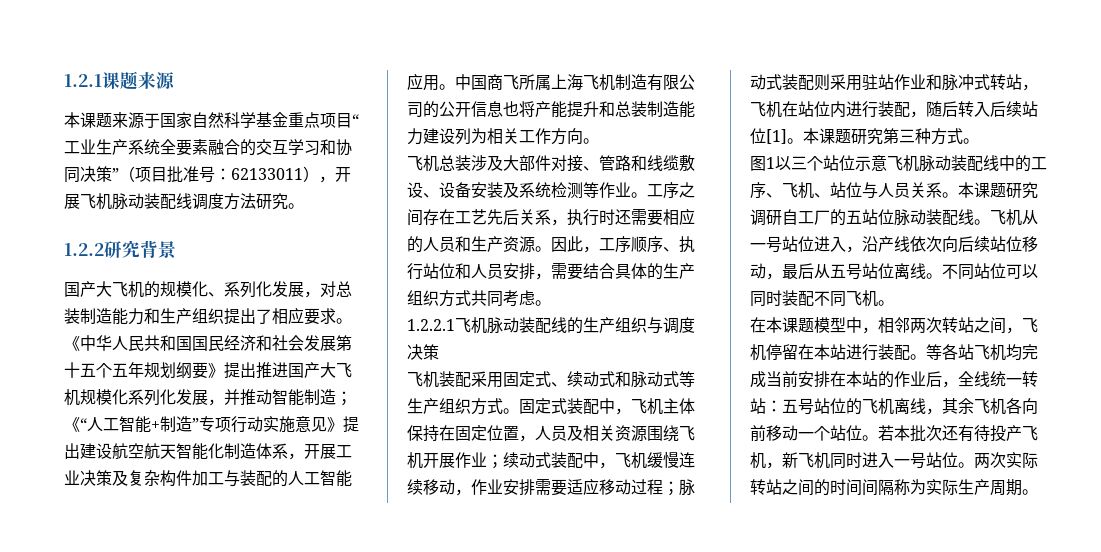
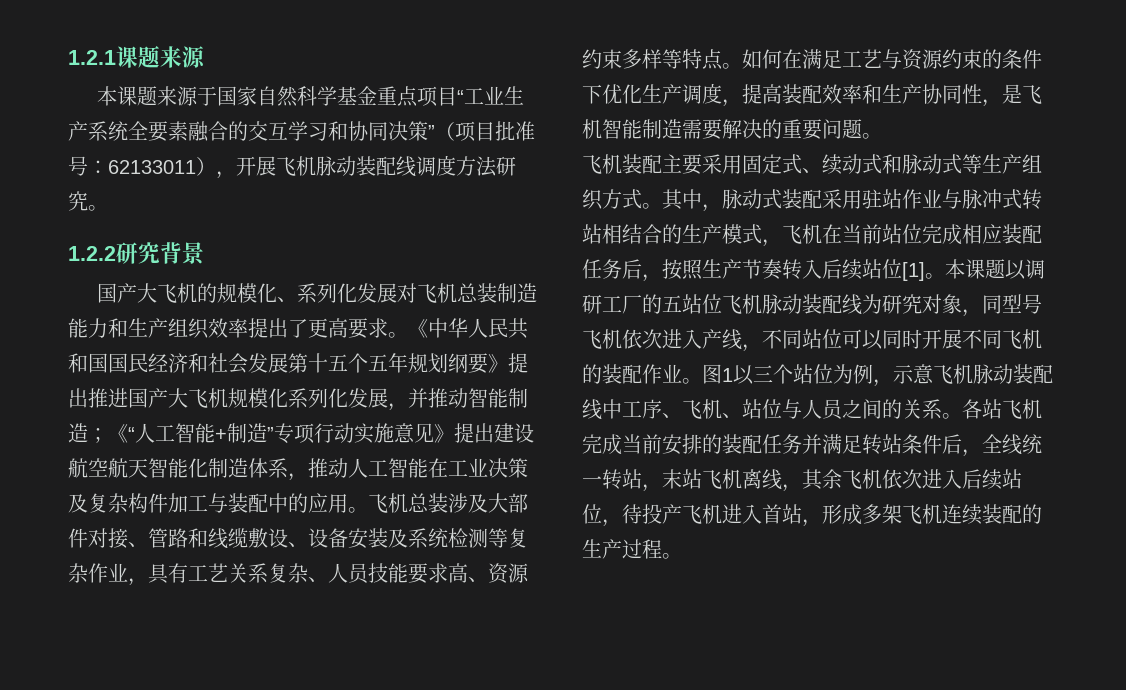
[304,281,336,298] ，对 -> [397,283,458,303] 对飞机
[224,307,304,325] 提出了相应 -> [208,318,348,338] 效率提出了更高
[304,444,336,459] 开展 -> [308,458,448,478] 推动人工智能在
[272,470,352,487] [407,73,695,91] [407,101,695,118] [407,128,599,145] 的人工智能应用。中国商飞所属上海飞机制造有限公司的公开信息也将产能提升和总装制造能力建设列为相关工作方向。 // -> [268,493,368,513] 中的应用。
[599,182,695,199] [407,208,695,226] [407,236,695,253] [407,263,695,280] [407,290,551,307] [407,317,695,334] [407,344,439,360] 作业。工序之间存在工艺先后关系，执行时还需要相应的人员和生产资源。因此，工序顺序、执行站位和人员安排，需要结合具体的生产组织方式共同考虑。 // 1.2.2.1飞机脉动装配线的生产组织与调度决策 -> [508,528,528,548] [68,563,529,586] [582,49,1042,70] [582,83,1042,107] [582,119,882,140] 复杂作业，具有工艺关系复杂、人员技能要求高、资源约束多样等特点。如何在满足工艺与资源约束的条件下优化生产调度，提高装配效率和生产协同性，是飞机智能制造需要解决的重要问题。
(471, 379) none -> [662,154,702,175] 主要
[519,398,695,415] [407,425,695,442] [407,451,695,469] [407,478,679,496] 固定式装配中，飞机主体保持在固定位置，人员及相关资源围绕飞机开展作业；续动式装配中，飞机缓慢连续移动，作业安排需要适应移动过程； -> [662,189,722,212] 其中，
[814,74,830,91] 则 -> (822, 199) none
[926,74,942,90] 和 -> [942,189,962,209] 与
[1022,84,1038,91] [750,101,958,118] ，飞机在站位内进行装配，随后 -> [602,224,1042,247] [582,259,782,282] 相结合的生产模式，飞机在当前站位完成相应装配任务后，按照生产节奏
[851,128,979,145] 研究第三种方式。 // -> [1005,259,1045,280] [582,294,1042,317] [582,329,1042,352] [582,364,702,384] 以调研工厂的五站位飞机脉动装配线为研究对象，同型号飞机依次进入产线，不同站位可以同时开展不同飞机的装配作业。
(855, 163) none -> [833,364,893,387] 为例，
[1015,155,1031,172] 的 -> (622, 409) none
[910,182,1038,199] [750,209,1038,226] [750,236,1038,253] [750,263,1038,280] [750,290,894,307] [750,317,1038,334] [750,344,942,361] 关系。本课题研究调研自工厂的五站位脉动装配线。飞机从一号站位进入，沿产线依次向后续站位移动，最后从五号站位离线。不同站位可以同时装配不同飞机。 // 在本课题模型中，相邻两次转站之间，飞机停留在本站进行装配。等 -> [842,399,962,419] 之间的关系。
[1006,344,1022,361] 均 -> (1042, 409) none
[830,371,926,388] 在本站的作业 -> [702,434,942,455] 的装配任务并满足转站条件
[766,398,862,415] ：五号站位的 -> [642,469,702,492] ，末站
[1006,398,1038,414] [750,425,1038,442] [750,452,1038,469] [750,479,1022,496] 各向前移动一个站位。若本批次还有待投产飞机，新飞机同时进入一号站位。两次实际转站之间的时间间隔称为实际生产周期 -> [882,469,1022,490] [582,504,1042,527] [582,539,662,559] 依次进入后续站位，待投产飞机进入首站，形成多架飞机连续装配的生产过程

